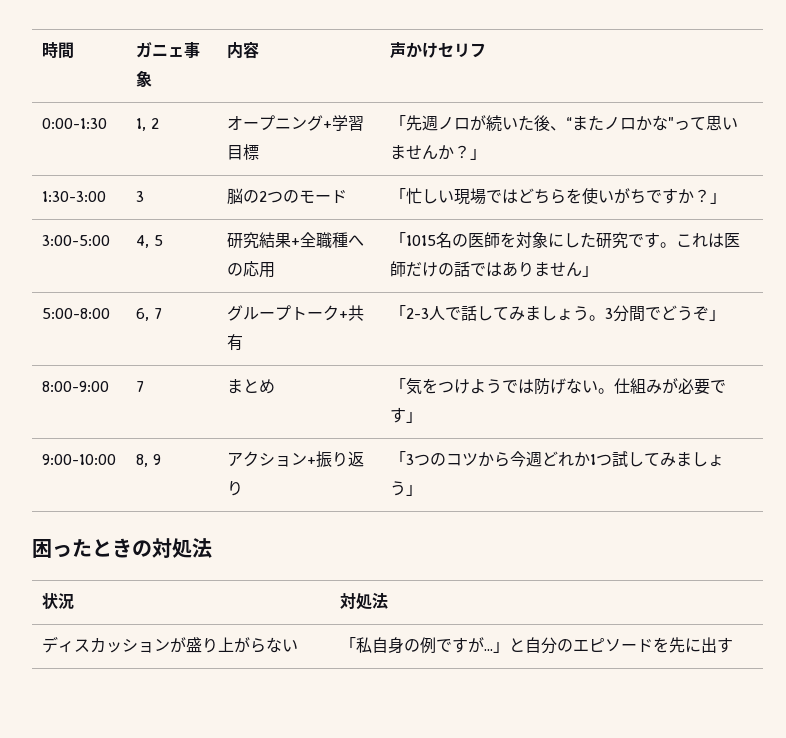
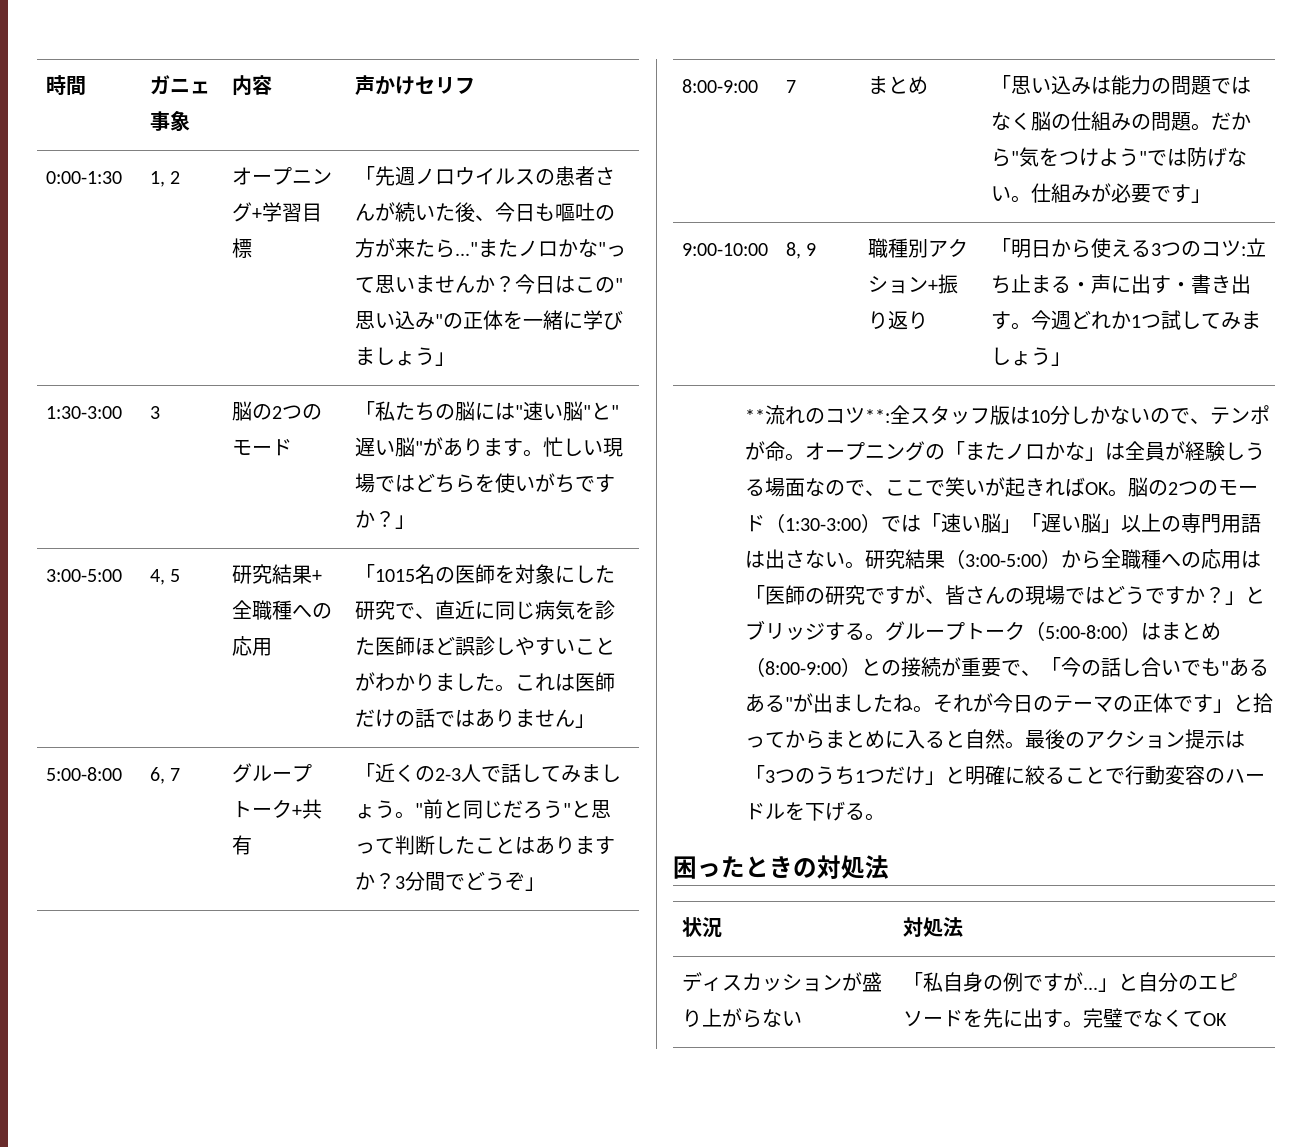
[469,115,572,131] が続いた後、“ -> [454,166,615,186] [354,202,615,222] [354,238,478,258] ウイルスの患者さんが続いた後、今日も嘔吐の方が来たら..."
(470, 152) none -> [514,274,623,294] [354,310,623,330] [354,347,435,366] 今日はこの"思い込み"の正体を一緒に学びましょう
(406, 195) none -> [374,401,619,421] [354,437,543,457] 私たちの脳には"速い脳"と"遅い脳"があります。
[643,232,660,248] す -> [414,600,615,620] [354,636,615,656] [354,672,495,692] 、直近に同じ病気を診た医師ほど誤診しやすいことがわかりました
(406, 312) none -> [374,763,435,783] 近くの
(605, 318) none -> [414,799,611,819] [354,835,615,855] [354,872,395,890] "前と同じだろう"と思って判断したことはありますか？
(406, 385) none -> [1010,75,1251,95] [990,111,1251,131] [990,148,1019,167] 思い込みは能力の問題ではなく脳の仕組みの問題。だから"
(502, 386) none -> [1138,151,1147,165] "
(161, 459) none -> [867,238,928,258] 職種別
[405,452,510,467] 3つのコツから -> [1010,238,1266,258] [990,274,1251,294] [990,311,1031,330] 明日から使える3つのコツ:立ち止まる・声に出す・書き出す。
(422, 490) none -> [745,405,1271,425] [745,441,1266,462] [745,477,1259,497] [745,513,1262,533] [745,549,1262,569] [745,585,1266,605] [745,620,1222,641] [745,657,1270,677] [745,693,1274,713] [745,729,1246,749] [745,765,1266,785] [745,801,886,821] // **流れのコツ**:全スタッフ版は10分しかないので、テンポが命。オープニングの「またノロかな」は全員が経験しうる場面なので、ここで笑いが起きればOK。脳の2つのモード（1:30-3:00）では「速い脳」「遅い脳」以上の専門用語は出さない。研究結果（3:00-5:00）から全職種への応用は「医師の研究ですが、皆さんの現場ではどうですか？」とブリッジする。グループトーク（5:00-8:00）はまとめ（8:00-9:00）との接続が重要で、「今の話し合いでも"あるある"が出ましたね。それが今日のテーマの正体です」と拾ってからまとめに入ると自然。最後のアクション提示は「3つのうち1つだけ」と明確に絞ることで行動変容のハードルを下げる。
(733, 645) none -> [1062,1008,1227,1028] 。完璧でなくてOK

